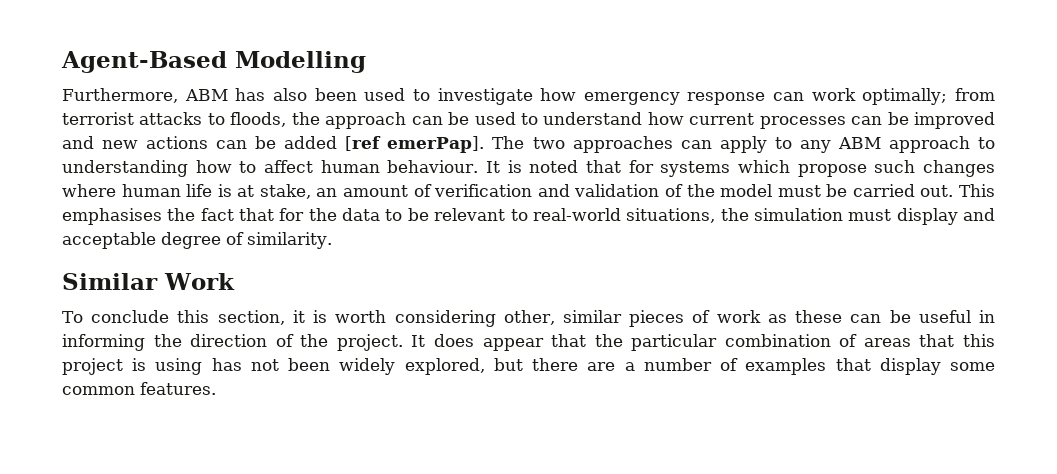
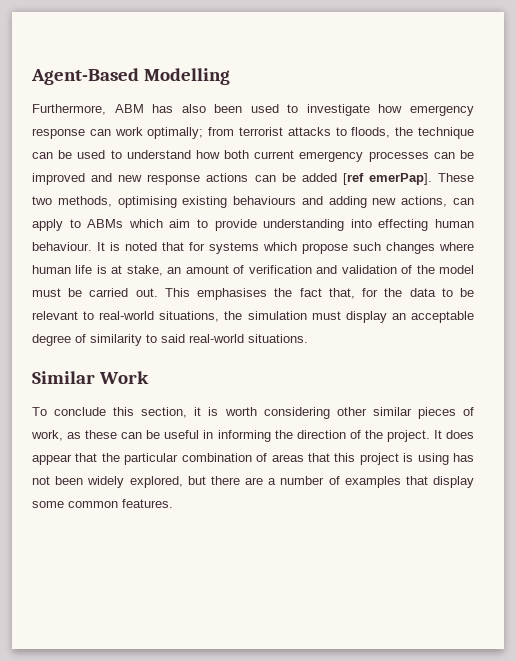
[325,112,407,129] approach -> [418,127,475,139] technique
[689,113,755,125] current -> [224,150,364,162] both current emergency
(139, 144) none -> [147,174,201,185] response
[492,136,995,153] [62,160,314,177] The two approaches can apply to any ABM approach to understanding how to affect -> [438,173,475,182] [32,196,474,208] [32,219,429,231] These two methods, optimising existing behaviours and adding new actions, can apply to ABMs which aim to provide understanding into effecting
[239,208,275,221] that -> [328,288,355,299] that,
[963,208,996,221] and -> [391,313,406,320] an
[247,232,332,249] similarity. -> [90,334,308,346] similarity to said real-world situations.
[503,310,555,325] other, -> [336,407,367,416] other
[716,310,761,323] work -> [31,430,63,441] work,

